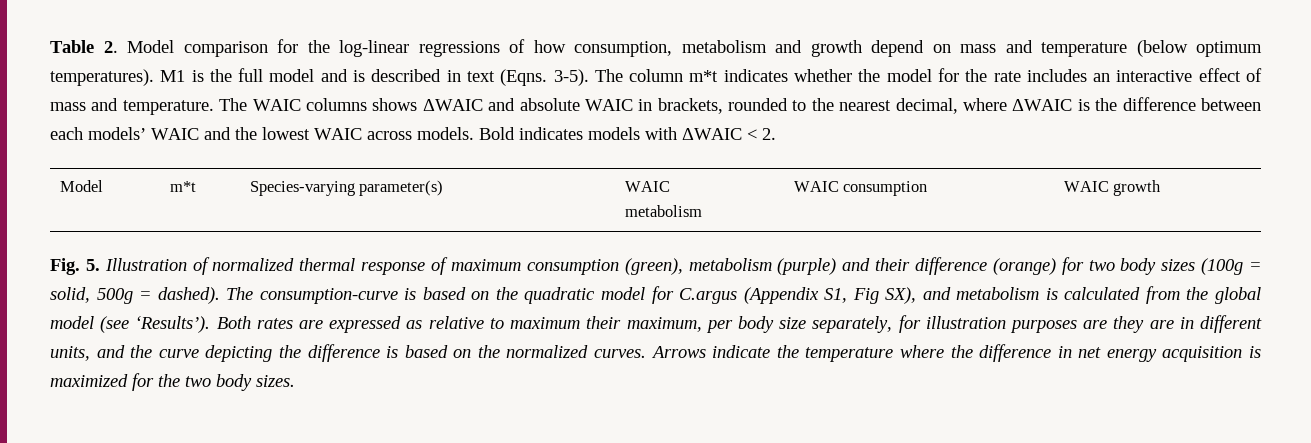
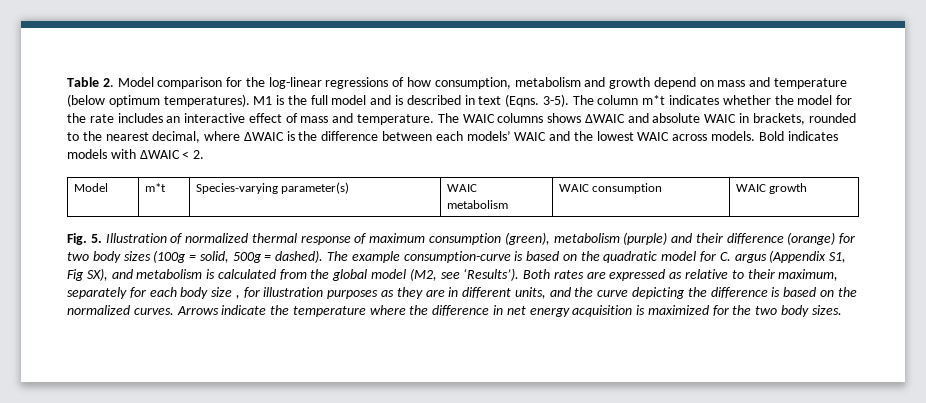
(254, 293) none -> [351,251,400,263] example
[679,288,738,304] C.argus -> [719,252,767,263] C. argus
[100,316,130,333] (see -> [409,268,460,281] (M2, see
[510,317,581,329] maximum -> (744, 274) none
[705,320,733,333] per -> [67,287,177,299] separately for each
[812,316,893,333] separately, -> [235,295,240,299] ,
[1083,320,1108,329] are -> [381,290,395,297] as

